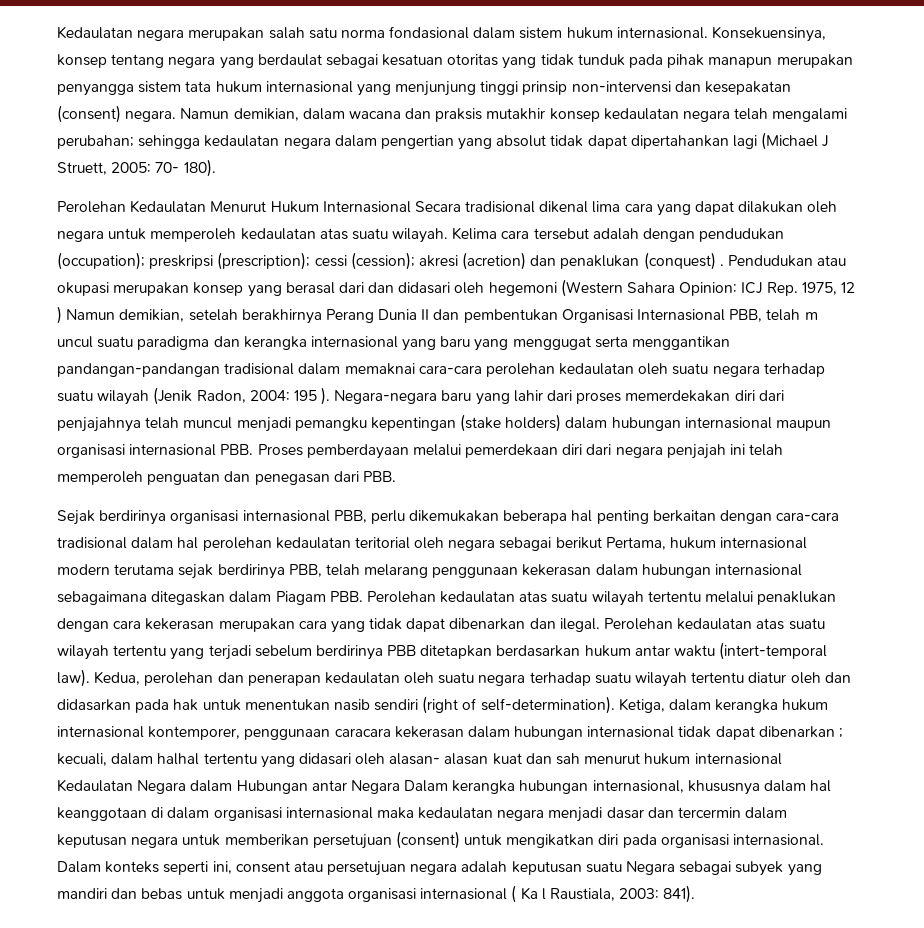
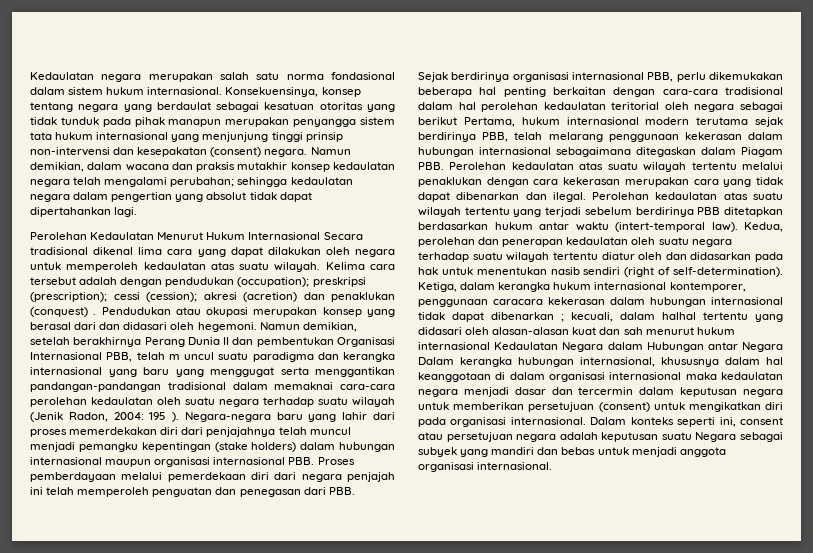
[733,132,829,150] [57,159,216,177] lagi (Michael J Struett, 2005: 70- 180). -> [114,207,138,217] lagi.
[488,279,855,297] [57,306,62,324] hegemoni (Western Sahara Opinion: ICJ Rep. 1975, 12 ) -> [197,322,257,332] hegemoni.
[389,753,489,765] alasan- alasan -> [492,327,570,335] alasan-alasan
[420,885,696,903] internasional ( Ka l Raustiala, 2003: 841). -> [477,462,553,470] internasional.

